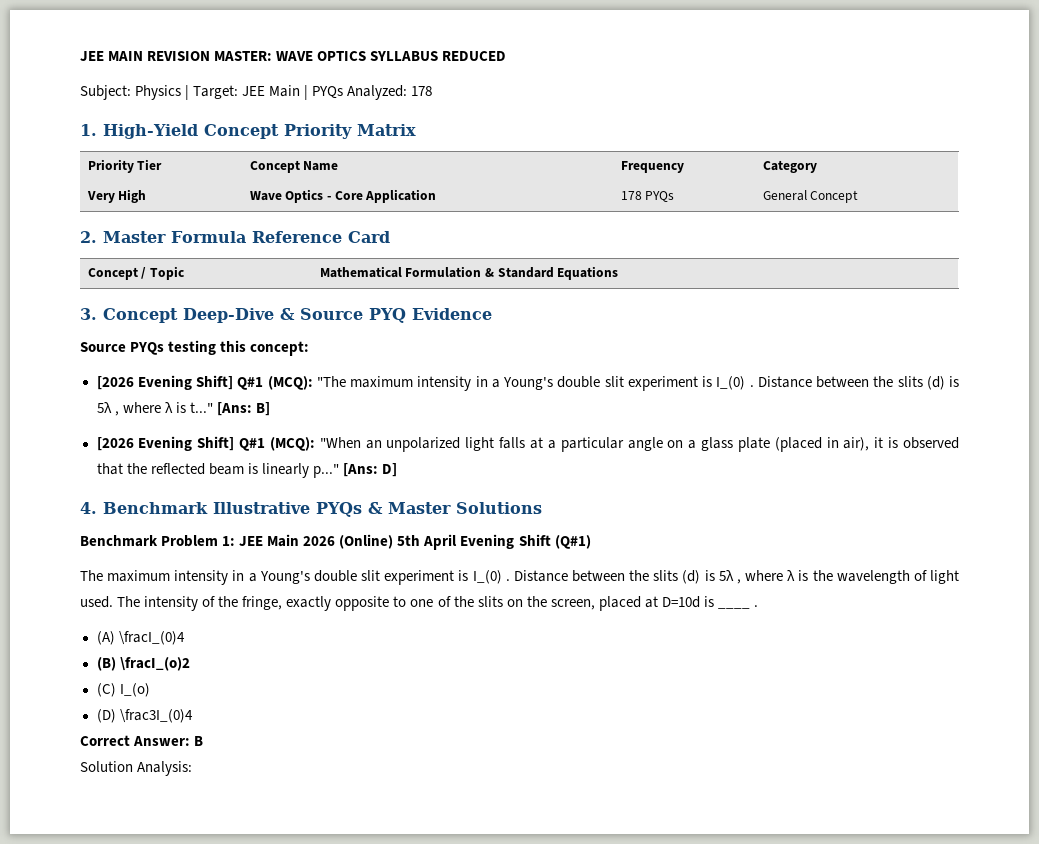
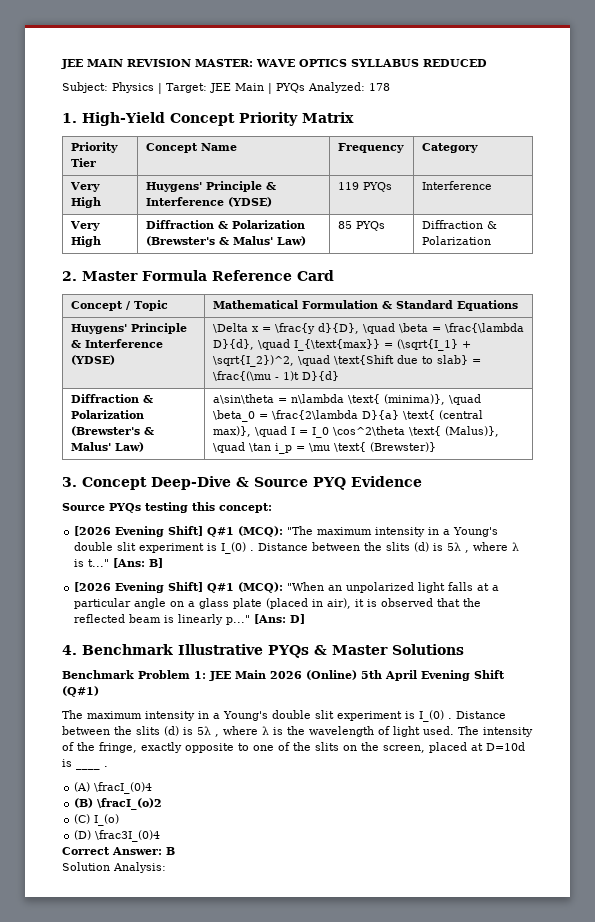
[249,189,437,203] [620,191,675,202] [762,190,859,203] Wave Optics - Core Application | 178 PYQs | General Concept -> [145,181,276,192] [145,197,272,207] [337,182,392,192] [421,181,492,190] [69,221,100,231] [70,236,101,247] [145,220,305,229] [145,236,306,246] [337,221,385,231] [421,220,497,229] [421,236,491,245] Huygens' Principle & Interference (YDSE) | 119 PYQs | Interference // Very High | Diffraction & Polarization (Brewster's & Malus' Law) | 85 PYQs | Diffraction & Polarization
(619, 273) none -> [70,323,187,334] [70,339,163,348] [70,355,115,365] [212,323,524,334] [212,339,471,351] [212,355,481,367] [212,371,339,381] [70,394,153,403] [70,410,144,419] [70,426,154,436] [70,442,144,452] [212,394,481,405] [212,410,483,422] [212,426,499,438] [212,442,436,454] // Huygens' Principle & Interference (YDSE) | \Delta x = \frac{y d}{D}, \quad \beta = \frac{\lambda D}{d}, \quad I_{\text{max}} = (\sqrt{I_1} + \sqrt{I_2})^2, \quad \text{Shift due to slab} = \frac{(\mu - 1)t D}{d} // Diffraction & Polarization (Brewster's & Malus' Law) | a\sin\theta = n\lambda \text{ (minima)}, \quad \beta_0 = \frac{2\lambda D}{a} \text{ (central max)}, \quad I = I_0 \cos^2\theta \text{ (Malus)}, \quad \tan i_p = \mu \text{ (Brewster)}

